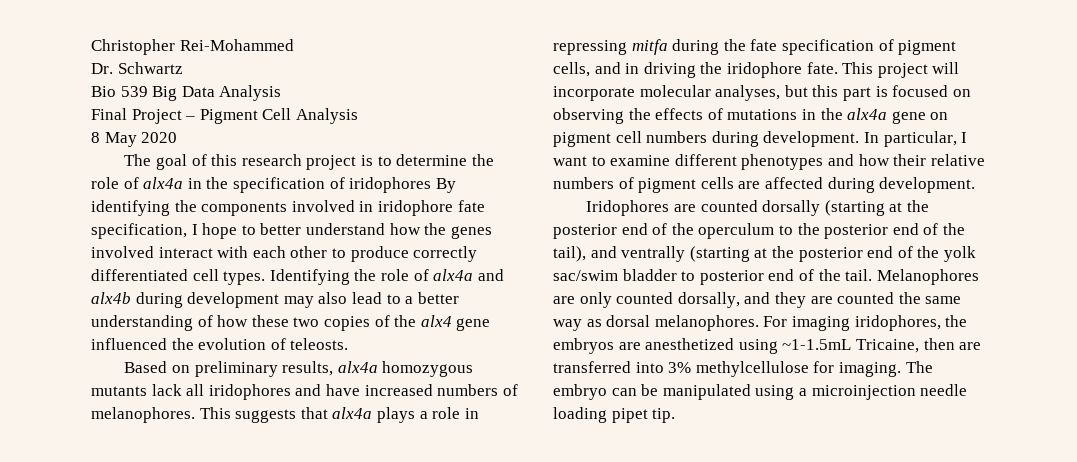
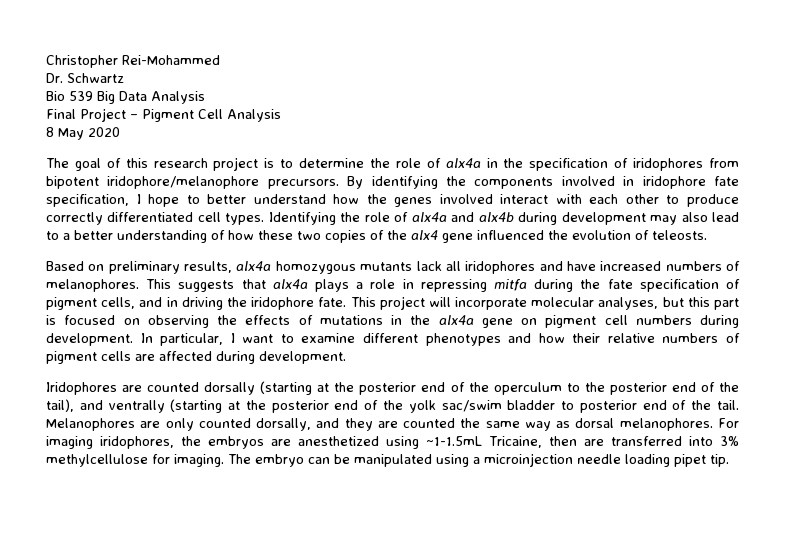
(432, 185) none -> [709,158,740,168] [46,176,339,189] from bipotent iridophore/melanophore precursors.

